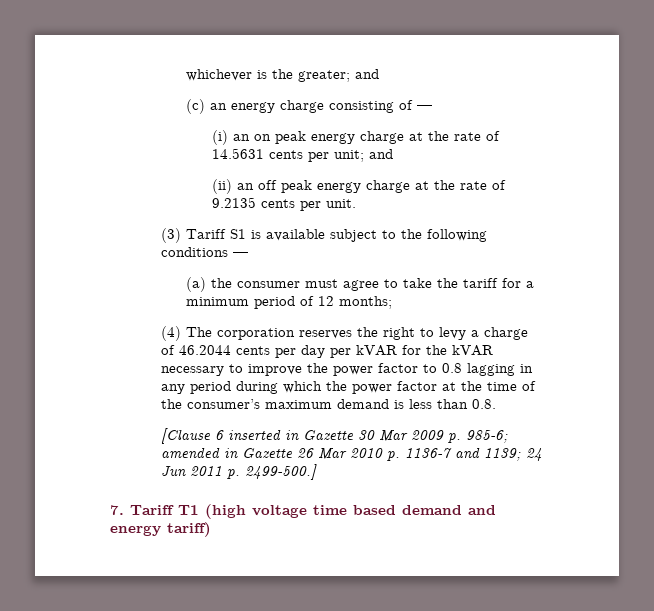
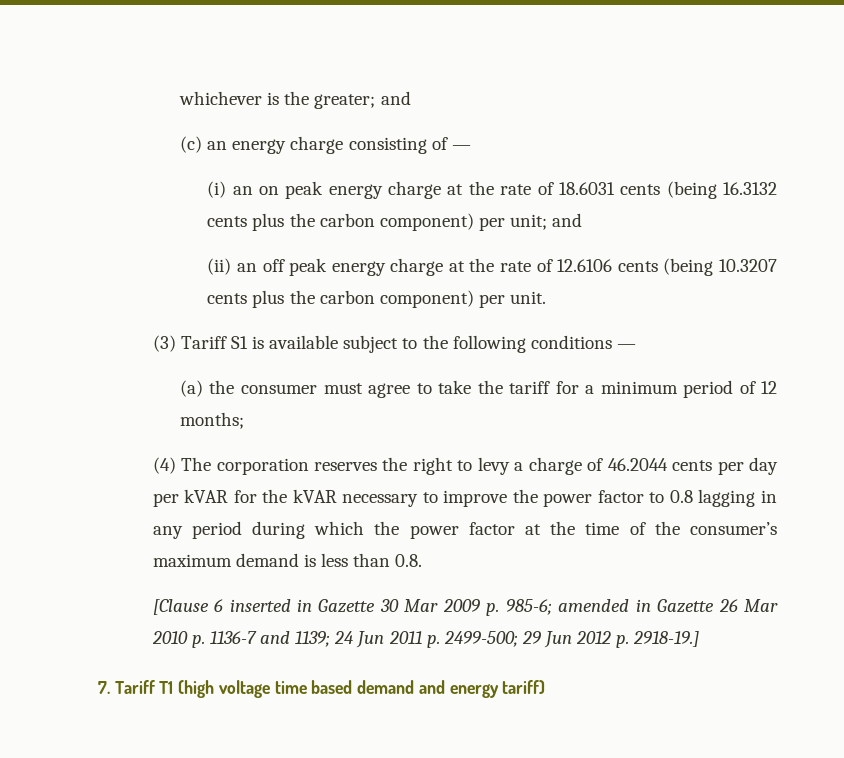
[211,148,303,159] 14.5631 cents -> [558,181,778,199] [207,213,474,231] 18.6031 cents (being 16.3132 cents plus the carbon component)
[211,197,295,208] 9.2135 cents -> [557,258,777,276] [207,290,474,308] 12.6106 cents (being 10.3207 cents plus the carbon component)
[244,464,317,480] 2499-500.] -> [443,631,700,648] 2499-500; 29 Jun 2012 p. 2918-19.]

